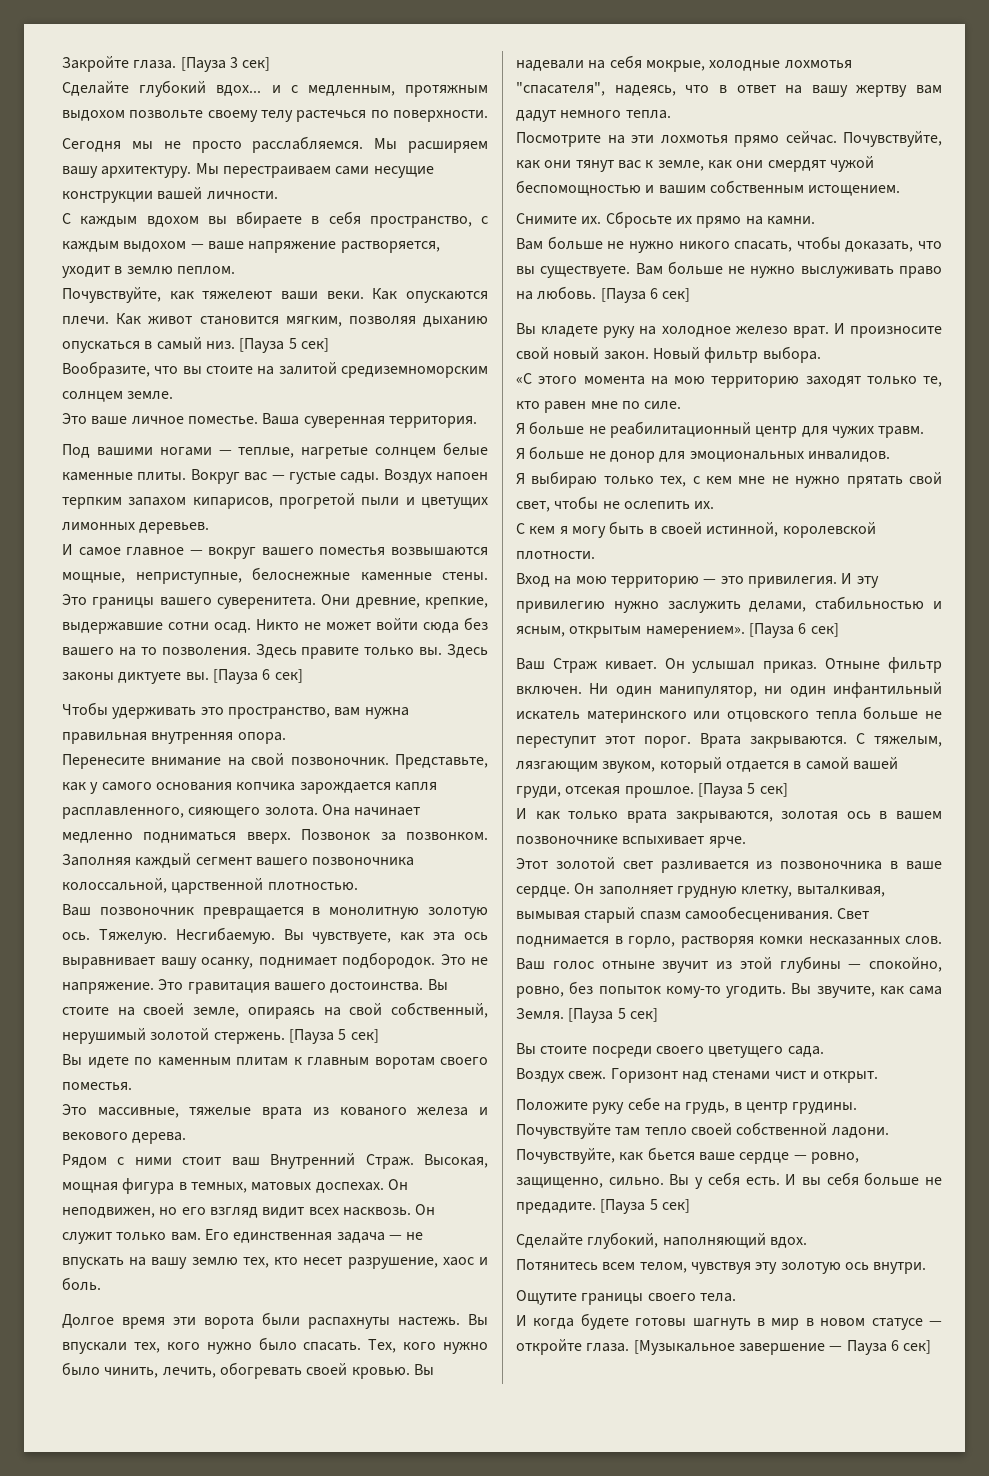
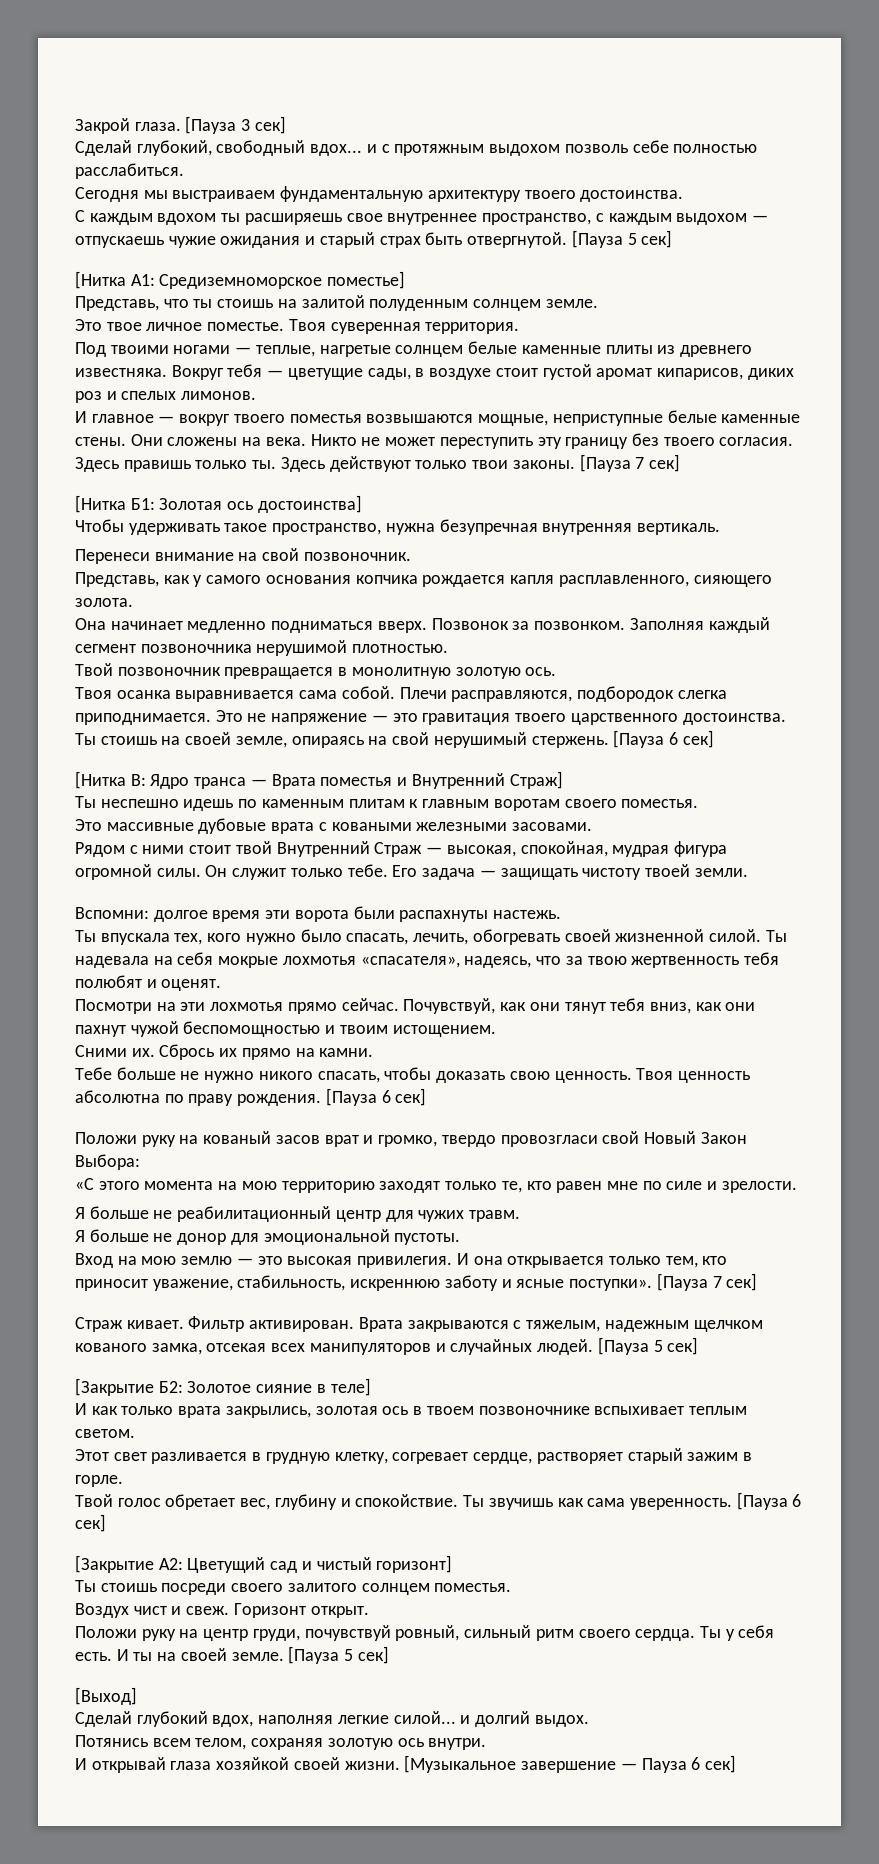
[62,56,129,72] Закройте -> [75,118,130,134] Закрой
[62,80,207,97] Сделайте глубокий -> [75,140,306,156] Сделай глубокий, свободный
[307,85,395,96] медленным, -> (390, 148) none
[129,110,488,122] [62,136,488,153] [62,163,434,178] [62,187,278,203] позвольте своему телу растечься по поверхности. // Сегодня мы не просто расслабляемся. Мы расширяем вашу архитектуру. Мы перестраиваем сами несущие конструкции вашей личности. -> [564,140,758,153] [75,163,184,179] [75,186,684,202] позволь себе полностью расслабиться. // Сегодня мы выстраиваем фундаментальную архитектуру твоего достоинства.
[207,211,361,228] вы вбираете в себя -> [221,213,478,225] ты расширяешь свое внутреннее
[207,241,440,253] [62,266,235,278] [62,287,489,303] [62,313,489,327] [62,337,329,353] [62,361,253,378] ваше напряжение растворяется, уходит в землю пеплом. // Почувствуйте, как тяжелеют ваши веки. Как опускаются плечи. Как живот становится мягким, позволяя дыханию опускаться в самый низ. [Пауза 5 сек] // Вообразите, что вы стоите -> [75,230,673,248] [75,271,406,289] [75,296,274,311] отпускаешь чужие ожидания и старый страх быть отвергнутой. [Пауза 5 сек] // [Нитка А1: Средиземноморское поместье] // Представь, что ты стоишь
[341,366,488,378] средиземноморским -> [369,299,469,311] полуденным
[91,416,128,425] ваше -> [106,322,142,331] твое
[262,413,300,425] Ваша -> [288,319,326,331] Твоя
[96,447,153,456] вашими -> [110,345,169,354] твоими
[137,469,488,484] [62,493,488,509] [62,522,210,534] [62,544,121,556] плиты. Вокруг вас — густые сады. Воздух напоен терпким запахом кипарисов, прогретой пыли и цветущих лимонных деревьев. // И самое -> [605,345,752,357] [75,364,794,380] [75,391,257,403] [75,411,87,423] плиты из древнего известняка. Вокруг тебя — цветущие сады, в воздухе стоит густой аромат кипарисов, диких роз и спелых лимонов. // И
[261,547,314,556] вашего -> [233,414,285,423] твоего
[135,567,488,584] [62,594,488,609] [62,617,488,634] [62,644,488,659] [62,669,303,684] [62,702,409,719] [62,732,286,744] [62,754,145,769] неприступные, белоснежные каменные стены. Это границы вашего суверенитета. Они древние, крепкие, выдержавшие сотни осад. Никто не может войти сюда без вашего на то позволения. Здесь правите только вы. Здесь законы диктуете вы. [Пауза 6 сек] // Чтобы удерживать это пространство, вам нужна правильная внутренняя опора. // Перенесите -> [552,410,801,426] [75,433,794,449] [75,454,680,472] [75,495,362,513] [75,519,721,535] [75,549,150,564] неприступные белые каменные стены. Они сложены на века. Никто не может переступить эту границу без твоего согласия. Здесь правишь только ты. Здесь действуют только твои законы. [Пауза 7 сек] // [Нитка Б1: Золотая ось достоинства] // Чтобы удерживать такое пространство, нужна безупречная внутренняя вертикаль. // Перенеси
[395,754,489,769] Представьте, -> [75,572,159,587] // Представь,
[299,782,391,794] зарождается -> [422,575,506,587] рождается
(318, 811) none -> (133, 602) //
[255,857,415,866] [62,878,264,894] вашего позвоночника колоссальной, царственной -> [140,640,348,656] позвоночника нерушимой
[62,904,91,916] Ваш -> [75,663,113,676] Твой
[98,927,488,944] [62,952,488,969] [62,979,448,994] [62,1007,109,1015] Тяжелую. Несгибаемую. Вы чувствуете, как эта ось выравнивает вашу осанку, поднимает подбородок. Это не напряжение. Это гравитация вашего достоинства. Вы стоите -> [75,686,727,702] [75,710,786,725] [75,733,157,745] // Твоя осанка выравнивается сама собой. Плечи расправляются, подбородок слегка приподнимается. Это не напряжение — это гравитация твоего царственного достоинства. Ты стоишь
[391,1002,488,1018] [62,1028,210,1044] собственный, нерушимый золотой -> [433,732,527,748] нерушимый
[338,1029,379,1043] [62,1054,129,1068] 5 сек] // Вы идете -> [668,730,714,748] [75,771,563,789] [75,796,234,811] 6 сек] // [Нитка В: Ядро транса — Врата поместья и Внутренний Страж] // Ты неспешно идешь
[97,1107,489,1119] [62,1132,187,1144] [62,1153,488,1169] [62,1178,408,1194] [62,1204,436,1218] [62,1229,424,1244] [62,1257,489,1269] [62,1277,101,1291] [62,1314,114,1329] массивные, тяжелые врата из кованого железа и векового дерева. // Рядом с ними стоит ваш Внутренний Страж. Высокая, мощная фигура в темных, матовых доспехах. Он неподвижен, но его взгляд видит всех насквозь. Он служит только вам. Его единственная задача — не впускать на вашу землю тех, кто несет разрушение, хаос и боль. // Долгое -> [106,818,593,834] [75,841,727,857] [75,864,748,880] [75,907,208,922] массивные дубовые врата с коваными железными засовами. // Рядом с ними стоит твой Внутренний Страж — высокая, спокойная, мудрая фигура огромной силы. Он служит только тебе. Его задача — защищать чистоту твоей земли. // Вспомни: долгое
[468,1314,488,1325] [62,1342,127,1354] Вы впускали -> [75,930,170,945] // Ты впускала
[303,1339,488,1354] [62,1362,434,1379] [516,55,852,72] [516,82,942,97] [516,110,671,122] [516,132,601,147] спасать. Тех, кого нужно было чинить, лечить, обогревать своей кровью. Вы надевали на себя мокрые, холодные лохмотья "спасателя", надеясь, что в ответ на вашу жертву вам дадут немного тепла. // Посмотрите -> [346,929,787,945] [75,952,779,968] [75,975,222,991] [75,999,152,1014] спасать, лечить, обогревать своей жизненной силой. Ты надевала на себя мокрые лохмотья «спасателя», надеясь, что за твою жертвенность тебя полюбят и оценят. // Посмотри
[843,131,942,147] Почувствуйте, -> [403,998,496,1014] Почувствуй,
[617,160,826,172] вас к земле, как они смердят -> [610,998,756,1014] [75,1025,126,1037] тебя вниз, как они пахнут
[658,180,804,194] вашим собственным -> [339,1025,388,1034] твоим
[516,211,672,228] Снимите их. Сбросьте -> [75,1044,215,1060] Сними их. Сбрось
[516,238,543,250] Вам -> [75,1067,112,1080] Тебе
[845,241,942,252] [516,261,942,278] [516,286,691,303] [516,323,942,338] [516,346,821,363] доказать, что вы существуете. Вам больше не нужно выслуживать право на любовь. [Пауза 6 сек] // Вы кладете руку на холодное железо врат. И произносите свой новый закон. Новый фильтр выбора. -> [436,1068,750,1083] [75,1088,427,1106] [75,1131,747,1147] [75,1154,140,1170] доказать свою ценность. Твоя ценность абсолютна по праву рождения. [Пауза 6 сек] // Положи руку на кованый засов врат и громко, твердо провозгласи свой Новый Закон Выбора:
[644,401,682,410] силе. -> [666,1181,797,1193] силе и зрелости.
[689,451,890,462] [516,471,942,488] [516,496,715,512] [516,521,876,538] [516,551,595,560] эмоциональных инвалидов. // Я выбираю только тех, с кем мне не нужно прятать свой свет, чтобы не ослепить их. // С кем я могу быть в своей истинной, королевской плотности. -> [263,1229,461,1245] эмоциональной пустоты.
[610,576,744,588] территорию — это -> [181,1256,353,1265] землю — это высокая
[856,576,879,588] [516,596,942,613] [516,623,839,638] [516,658,545,670] эту привилегию нужно заслужить делами, стабильностью и ясным, открытым намерением». [Пауза 6 сек] // Ваш -> [473,1256,728,1268] [75,1273,758,1291] она открывается только тем, кто приносит уважение, стабильность, искреннюю заботу и ясные поступки». [Пауза 7 сек] //
[664,657,942,673] [516,682,942,698] [516,706,943,723] [516,733,942,748] [516,757,898,773] [516,783,788,798] Он услышал приказ. Отныне фильтр включен. Ни один манипулятор, ни один инфантильный искатель материнского или отцовского тепла больше не переступит этот порог. Врата закрываются. С тяжелым, лязгающим звуком, который отдается в самой вашей груди, отсекая прошлое. [Пауза 5 сек] -> [188,1316,763,1332] [75,1337,699,1355] [75,1378,371,1396] Фильтр активирован. Врата закрываются с тяжелым, надежным щелчком кованого замка, отсекая всех манипуляторов и случайных людей. [Пауза 5 сек] // [Закрытие Б2: Золотое сияние в теле]
[675,811,773,823] закрываются, -> [225,1406,311,1418] закрылись,
[896,811,942,820] вашем -> [426,1406,474,1415] твоем
[708,836,746,848] ярче. -> [688,1406,747,1415] [75,1429,135,1438] теплым светом.
[555,857,615,870] золотой -> (109, 1455) none
[756,861,942,870] [516,883,885,898] [516,906,870,923] [516,936,942,948] [516,956,942,973] [516,981,942,998] [516,1008,658,1023] [516,1043,824,1058] [516,1068,879,1083] [516,1097,858,1114] [516,1122,889,1139] [516,1147,859,1164] [516,1172,942,1189] [516,1199,690,1214] [516,1232,807,1249] [516,1259,927,1274] [516,1290,736,1305] [516,1313,942,1330] [516,1339,630,1355] из позвоночника в ваше сердце. Он заполняет грудную клетку, выталкивая, вымывая старый спазм самообесценивания. Свет поднимается в горло, растворяя комки несказанных слов. Ваш голос отныне звучит из этой глубины — спокойно, ровно, без попыток кому-то угодить. Вы звучите, как сама Земля. [Пауза 5 сек] // Вы стоите посреди своего цветущего сада. // Воздух свеж. Горизонт над стенами чист и открыт. // Положите руку себе на грудь, в центр грудины. Почувствуйте там тепло своей собственной ладони. Почувствуйте, как бьется ваше сердце — ровно, защищенно, сильно. Вы у себя есть. И вы себя больше не предадите. [Пауза 5 сек] // Сделайте глубокий, наполняющий вдох. // Потянитесь всем телом, чувствуя эту золотую ось внутри. // Ощутите границы своего тела. // И когда будете готовы шагнуть в мир в новом статусе — откройте глаза. -> [252,1448,752,1464] [75,1475,123,1487] [75,1492,802,1510] [75,1514,106,1532] [75,1555,453,1573] [75,1580,512,1595] [75,1603,369,1618] [75,1625,775,1641] [75,1646,389,1664] [75,1687,137,1705] [75,1711,589,1727] [75,1735,487,1750] [75,1757,400,1773] в грудную клетку, согревает сердце, растворяет старый зажим в горле. // Твой голос обретает вес, глубину и спокойствие. Ты звучишь как сама уверенность. [Пауза 6 сек] // [Закрытие А2: Цветущий сад и чистый горизонт] // Ты стоишь посреди своего залитого солнцем поместья. // Воздух чист и свеж. Горизонт открыт. // Положи руку на центр груди, почувствуй ровный, сильный ритм своего сердца. Ты у себя есть. И ты на своей земле. [Пауза 5 сек] // [Выход] // Сделай глубокий вдох, наполняя легкие силой... и долгий выдох. // Потянись всем телом, сохраняя золотую ось внутри. // И открывай глаза хозяйкой своей жизни.

